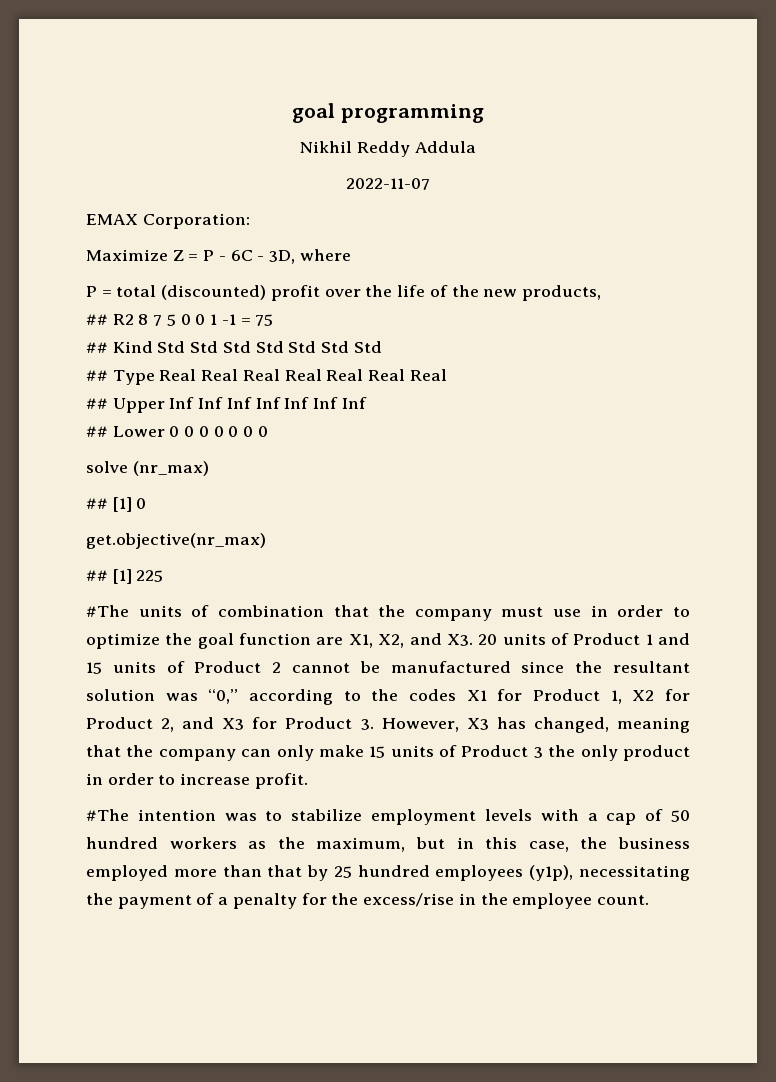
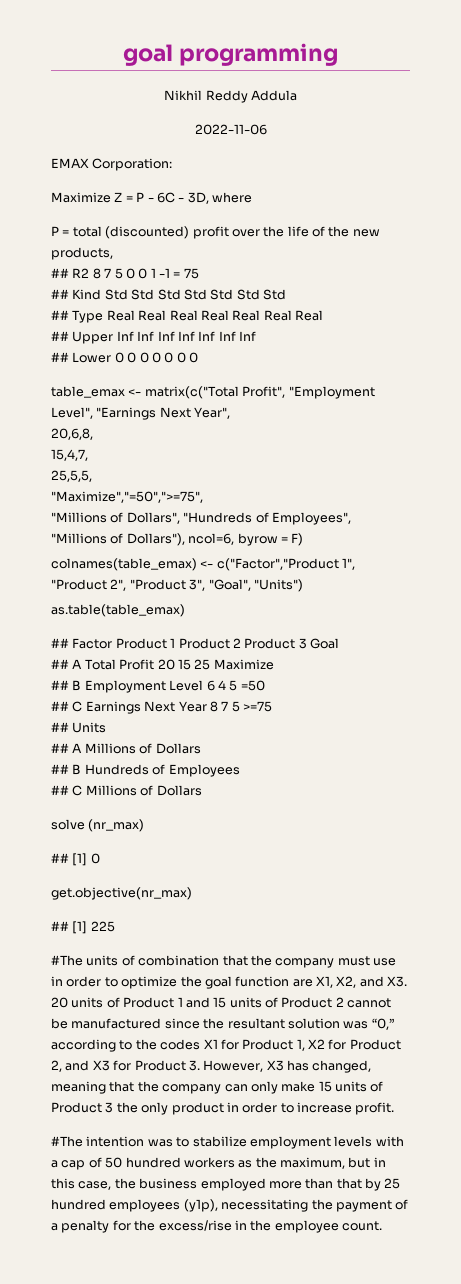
[346,178,430,190] 2022-11-07 -> [194,124,267,135] 2022-11-06
(268, 431) none -> [51,386,375,399] [51,407,231,420] [51,428,93,440] [51,449,88,461] [51,470,92,482] [51,491,203,503] [51,512,351,525] [51,533,304,546] [51,558,356,571] [51,579,303,592] [51,604,185,617] [51,638,339,649] [51,659,274,670] [51,680,265,693] [51,701,272,714] [51,722,107,733] [51,743,201,754] [51,764,240,777] [51,785,202,796] // table_emax <- matrix(c("Total Profit", "Employment Level", "Earnings Next Year", // 20,6,8, // 15,4,7, // 25,5,5, // "Maximize","=50",">=75", // "Millions of Dollars", "Hundreds of Employees", "Millions of Dollars"), ncol=6, byrow = F) // colnames(table_emax) <- c("Factor","Product 1", "Product 2", "Product 3", "Goal", "Units") // as.table(table_emax) // ## Factor Product 1 Product 2 Product 3 Goal // ## A Total Profit 20 15 25 Maximize // ## B Employment Level 6 4 5 =50 // ## C Earnings Next Year 8 7 5 >=75 // ## Units // ## A Millions of Dollars // ## B Hundreds of Employees // ## C Millions of Dollars

